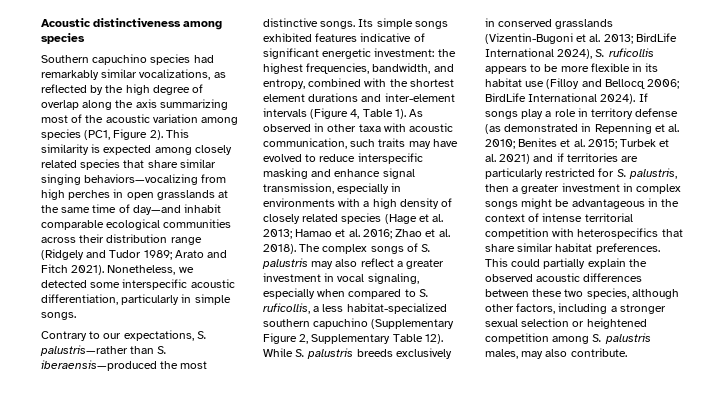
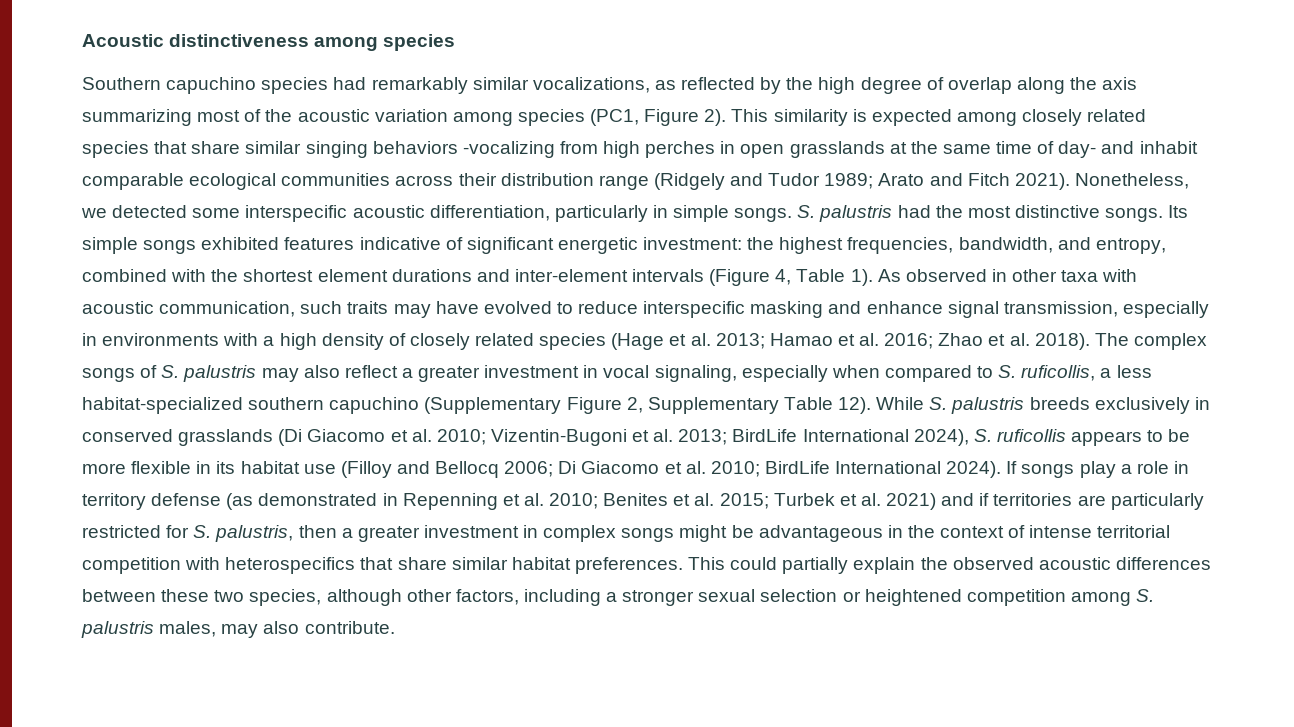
[84,174,199,185] behaviors—vocalizing -> [372,141,555,158] behaviors -vocalizing
[132,205,181,215] day—and -> [1058,141,1135,158] day- and
[41,330,207,341] [40,345,168,356] [41,360,157,371] // Contrary to our expectations, S. palustris—rather than S. iberaensis—produced -> [797,205,931,222] S. palustris had
[485,33,573,44] (Vizentin-Bugoni -> [278,429,627,446] (Di Giacomo et al. 2010; Vizentin-Bugoni
(680, 84) none -> [558,461,760,477] Di Giacomo et al. 2010;

